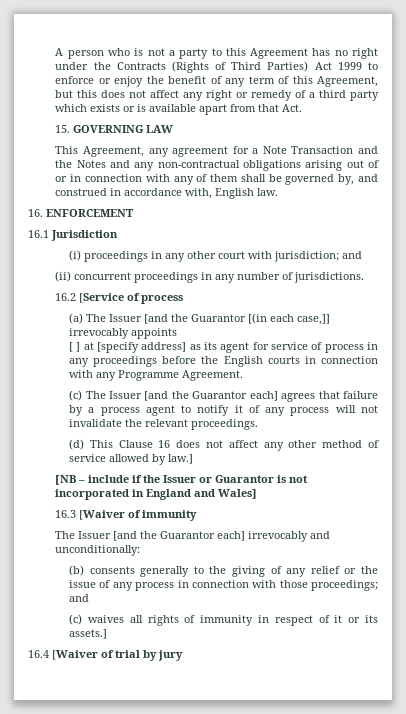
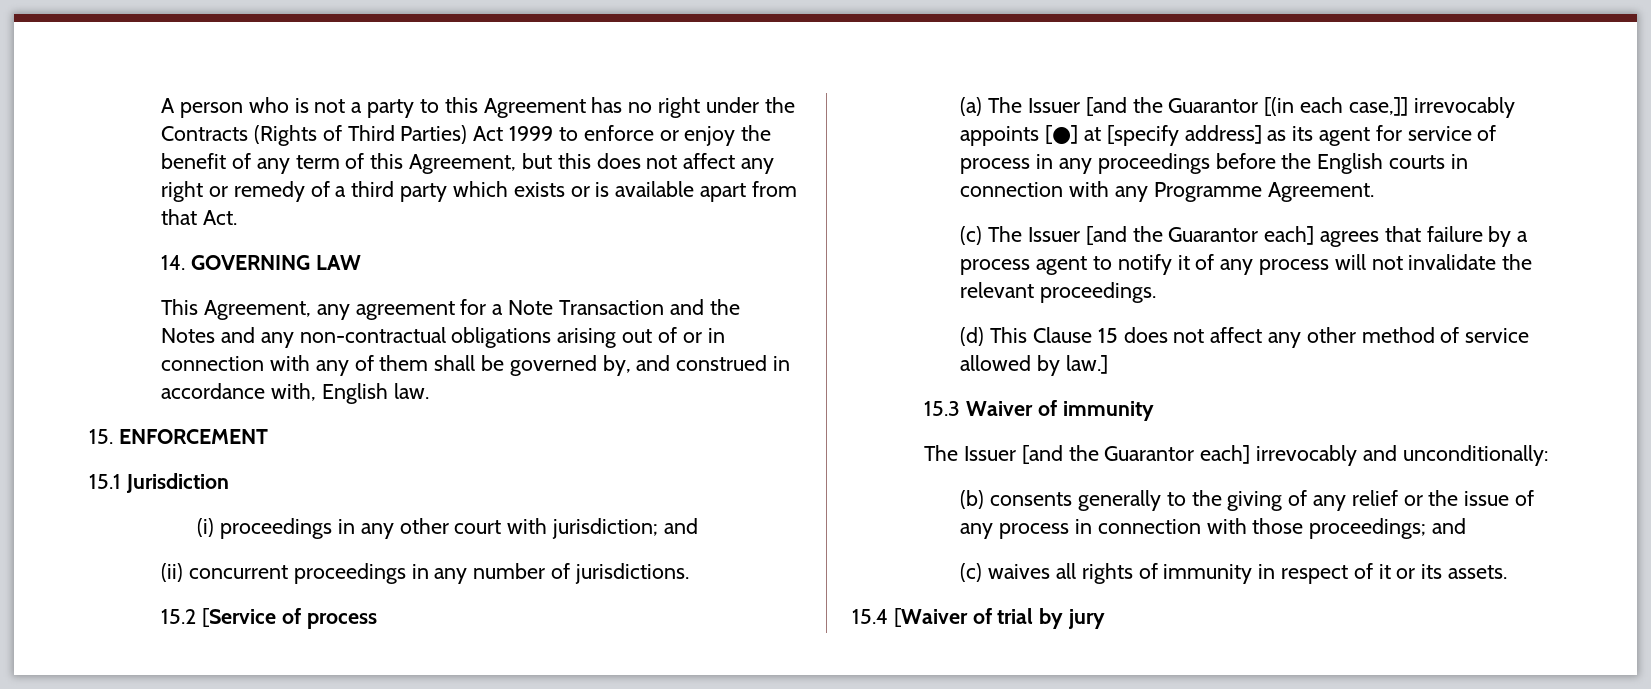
[55,125,71,133] 15. -> [161,255,186,270] 14.
[28,209,43,217] 16. -> [89,429,113,444] 15.
[28,230,49,238] 16.1 -> [89,474,121,489] 15.1
[55,293,77,301] 16.2 -> [161,609,197,624] 15.2
[69,342,81,352] // [ ] -> [1045,125,1079,144] [●]
[158,440,171,448] 16 -> [1097,328,1118,343] 15
[55,475,309,485] [55,489,258,500] [55,510,126,520] [NB – include if the Issuer or Guarantor is not incorporated in England and Wales] // 16.3 [Waiver -> [924,401,1034,416] 15.3 Waiver
[69,629,108,639] [28,650,49,658] assets.] // 16.4 -> [1448,565,1508,579] [852,609,888,624] assets. // 15.4

